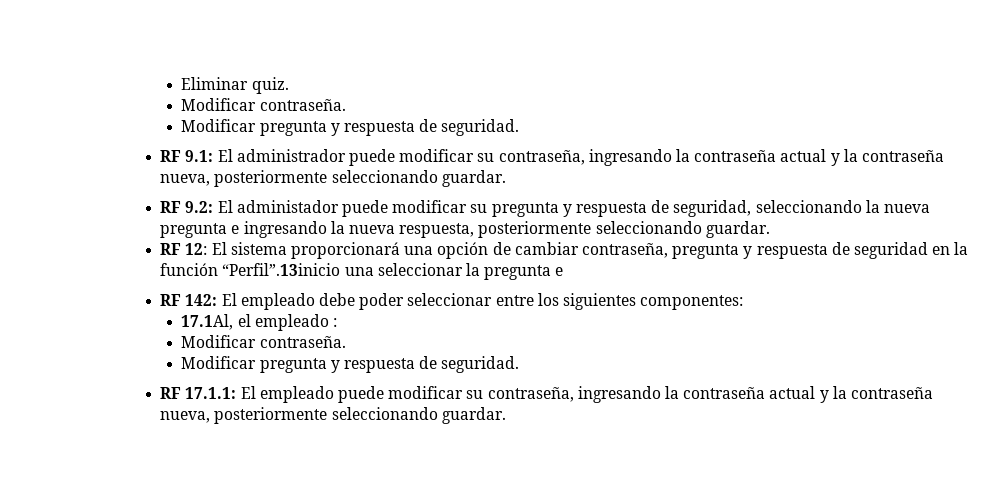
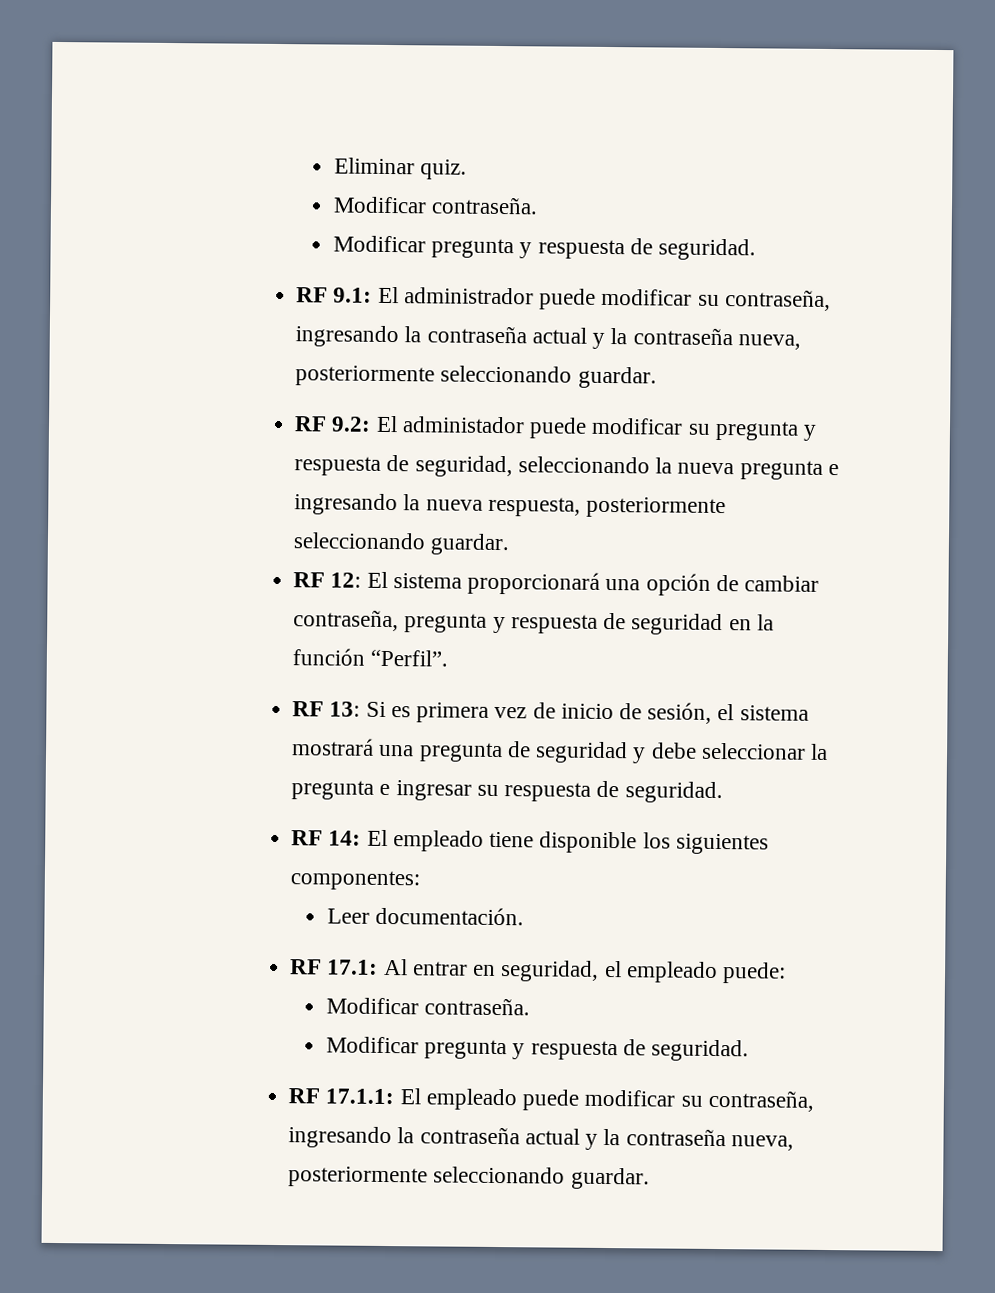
[222,263,374,276] “Perfil”.13inicio una -> [370,649,449,667] [292,701,809,724] [292,738,697,764] “Perfil”. // RF 13: Si es primera vez de inicio de sesión, el sistema mostrará una pregunta de seguridad y debe
[160,293,534,310] // RF 142: El empleado debe poder seleccionar entre -> [395,780,723,804] [291,829,638,854] ingresar su respuesta de seguridad. // RF 14: El empleado tiene disponible
[181,314,234,330] 17.1Al, -> [326,906,525,926] [290,958,600,982] Leer documentación. // RF 17.1: Al entrar en seguridad,
[332,318,337,327] : -> [721,962,786,984] puede:

